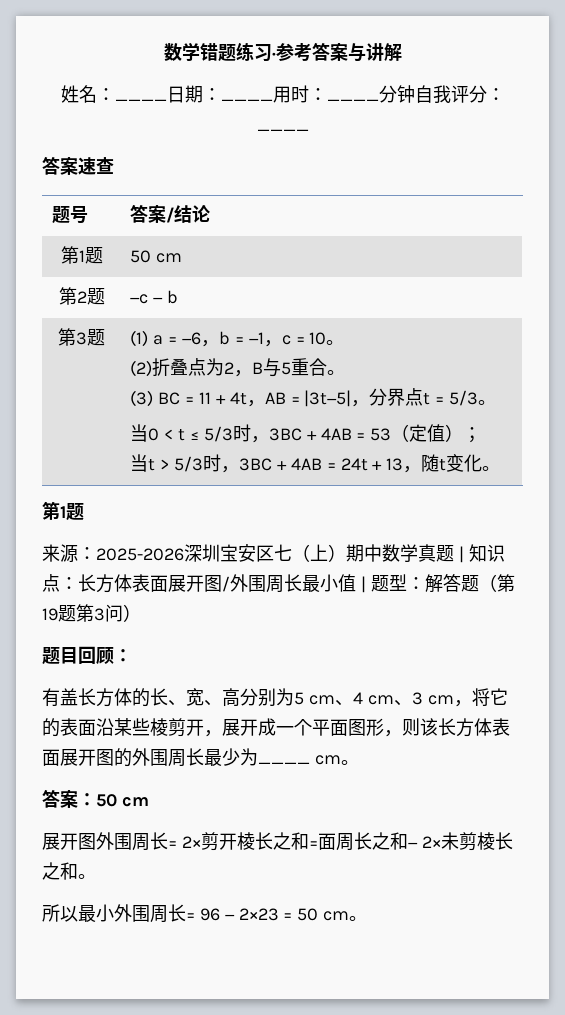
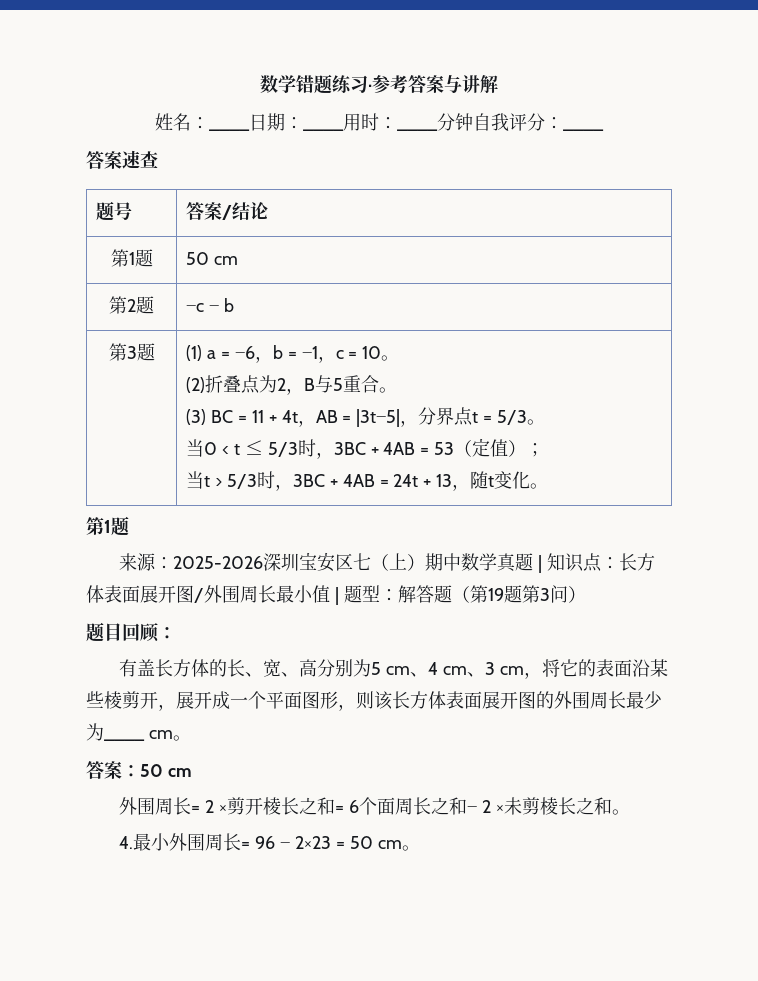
[42,832,201,851] 展开图外围周长= 2× -> [119,797,228,815] 外围周长= 2 ×
(318, 844) none -> [348,797,377,815] 6个
[421,836,441,848] 2× -> [481,800,504,813] 2 ×
[42,904,78,922] 所以 -> [119,836,134,849] 4.

